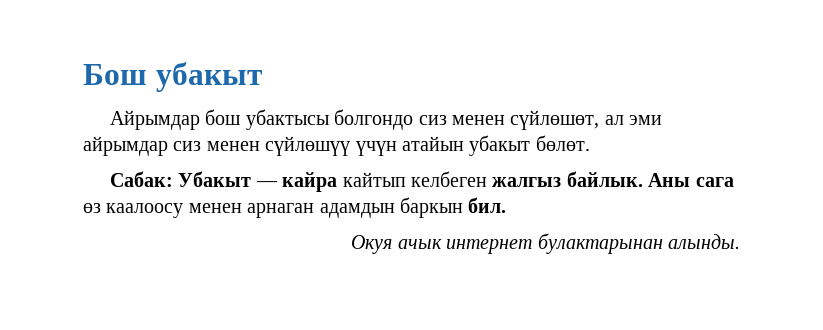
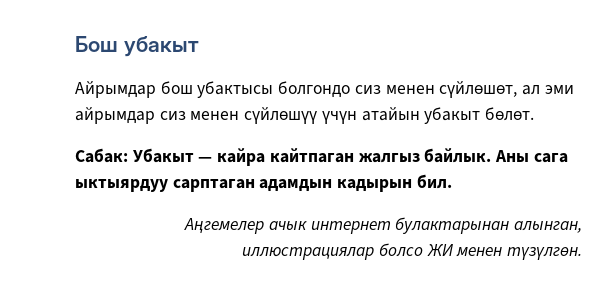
[342,171,488,187] кайтып келбеген -> [269,148,354,163] кайтпаган
[83,197,463,218] өз каалоосу менен арнаган адамдын баркын -> [75,179,413,192] ыктыярдуу сарптаган адамдын кадырын
[351,235,393,254] Окуя -> [184,218,265,234] Аңгемелер
[667,234,740,249] алынды. -> [514,221,582,233] [242,243,583,260] алынган, иллюстрациялар болсо ЖИ менен түзүлгөн.

